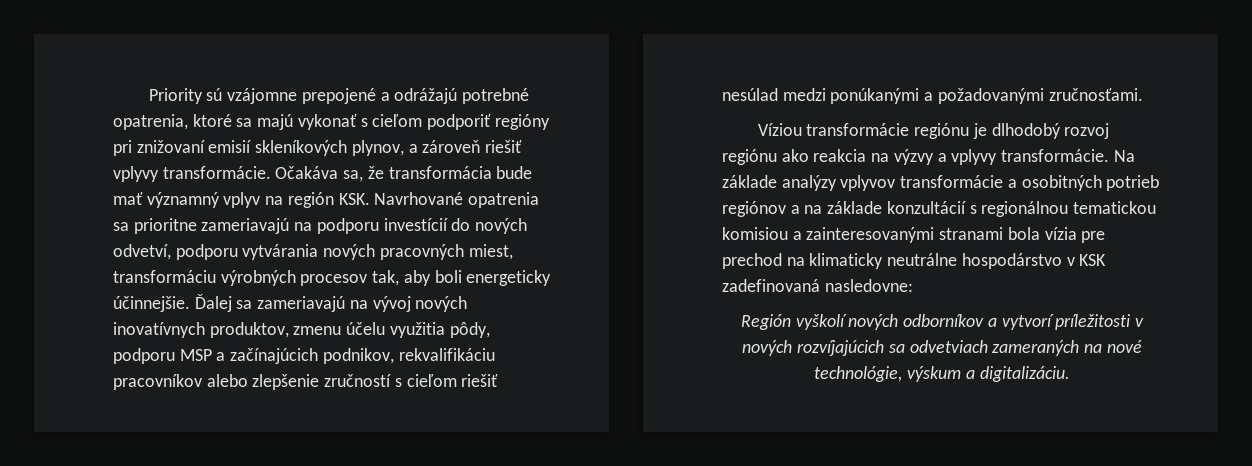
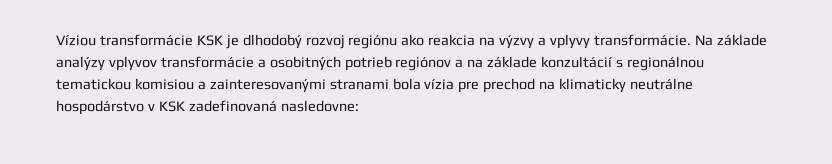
[148,88,529,104] [113,114,550,130] [113,140,523,156] [113,166,533,182] [113,192,540,208] [113,218,528,234] [113,244,513,260] [113,270,552,286] [113,294,468,312] [113,322,490,338] [113,348,495,364] [113,374,499,390] [722,88,1143,104] Priority sú vzájomne prepojené a odrážajú potrebné opatrenia, ktoré sa majú vykonať s cieľom podporiť regióny pri znižovaní emisií skleníkových plynov, a zároveň riešiť vplyvy transformácie. Očakáva sa, že transformácia bude mať významný vplyv na región KSK. Navrhované opatrenia sa prioritne zameriavajú na podporu investícií do nových odvetví, podporu vytvárania nových pracovných miest, transformáciu výrobných procesov tak, aby boli energeticky účinnejšie. Ďalej sa zameriavajú na vývoj nových inovatívnych produktov, zmenu účelu využitia pôdy, podporu MSP a začínajúcich podnikov, rekvalifikáciu pracovníkov alebo zlepšenie zručností s cieľom riešiť nesúlad medzi ponúkanými a požadovanými zručnosťami. // -> (56, 40) none
[914,123,970,139] regiónu -> [196,35,223,46] KSK
[740,314,1145,330] [742,340,1142,356] [814,366,1070,382] // Región vyškolí nových odborníkov a vytvorí príležitosti v nových rozvíjajúcich sa odvetviach zameraných na nové technológie, výskum a digitalizáciu. -> (359, 106) none

